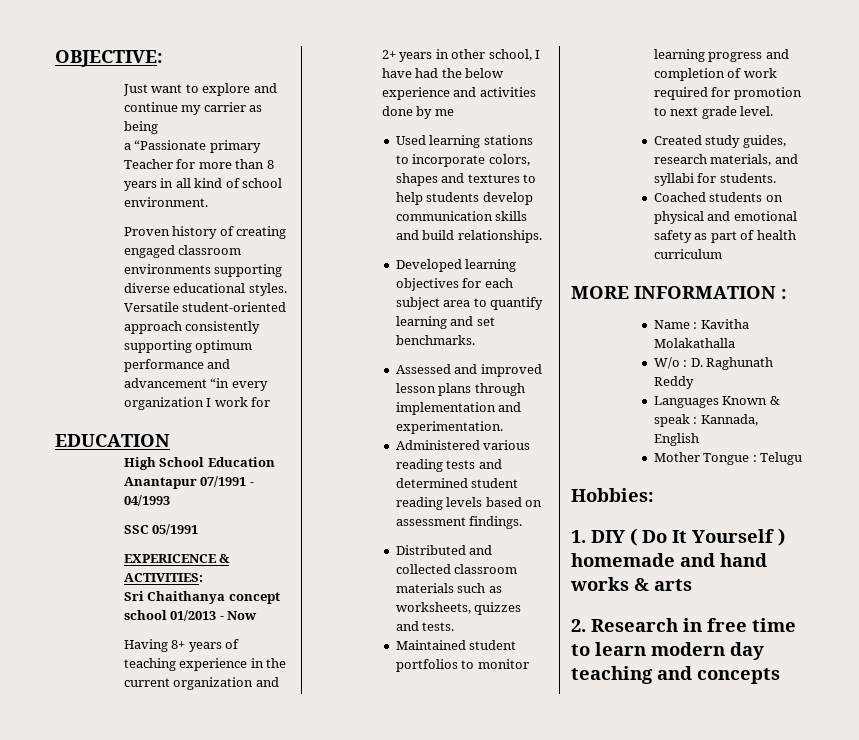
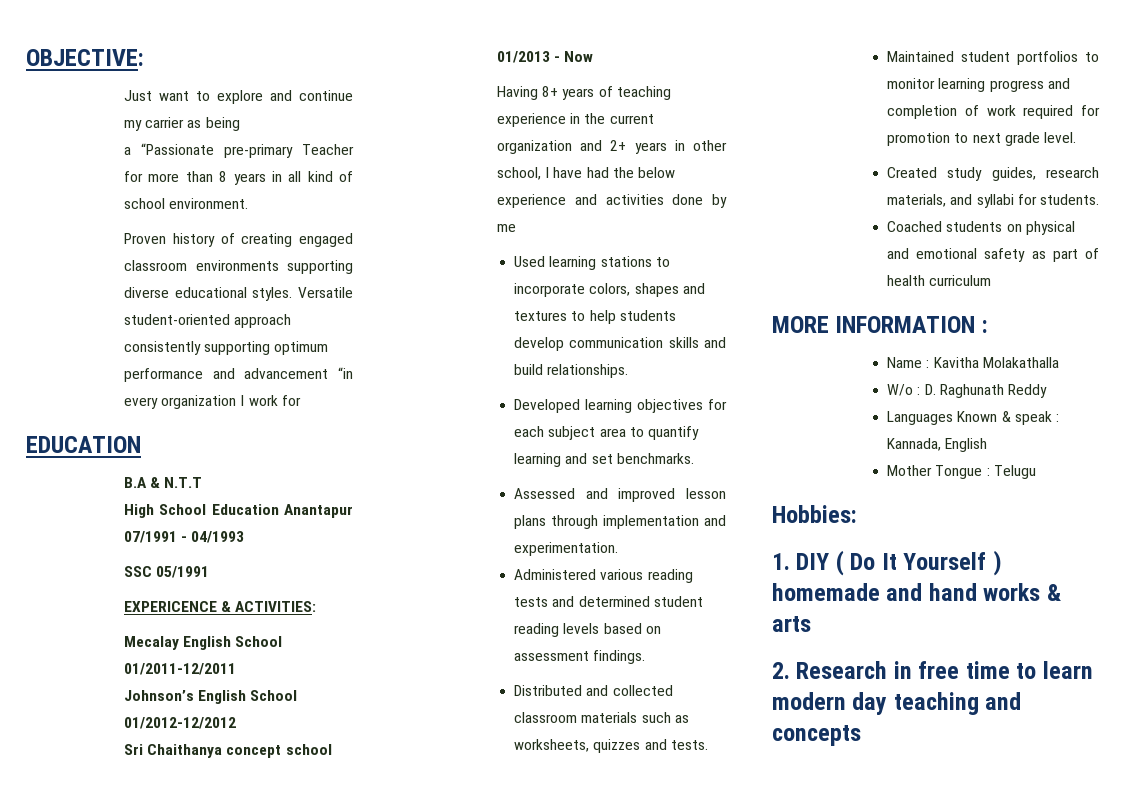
[209,140,261,153] primary -> [224,144,294,158] pre-primary
(170, 440) none -> [124,477,203,488] // B.A & N.T.T
(203, 577) none -> [124,636,283,650] [124,663,237,675] [124,690,298,704] [124,717,237,729] // Mecalay English School 01/2011-12/2011 // Johnson’s English School 01/2012-12/2012

